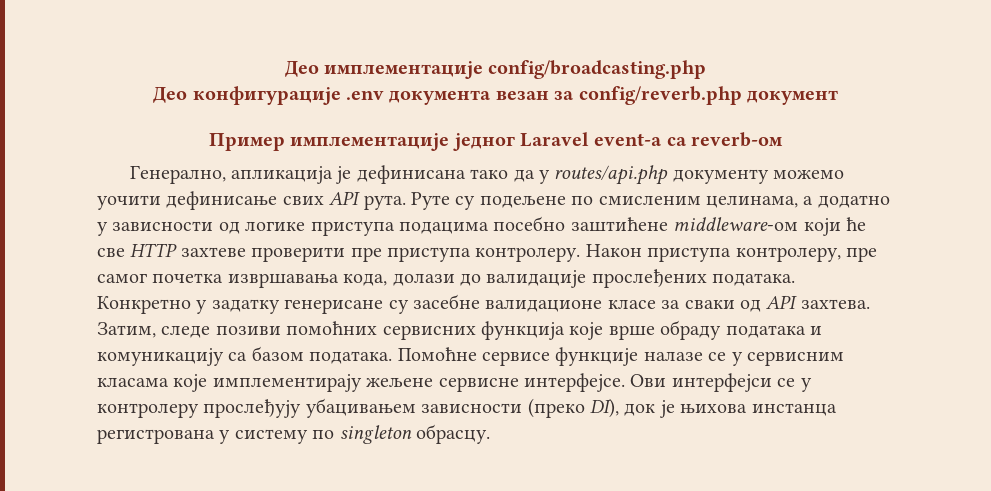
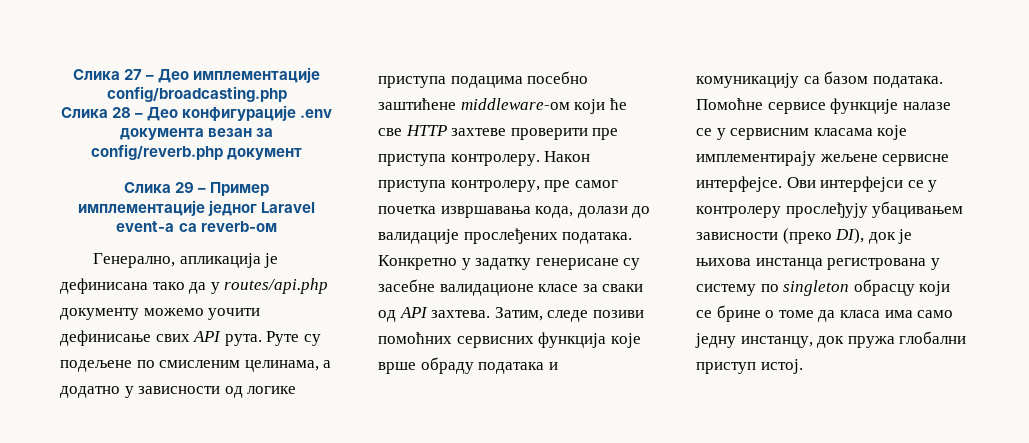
(284, 69) none -> [72,69,154,80] Слика 27 –
(707, 69) none -> [60,107,143,118] Слика 28 –
(838, 97) none -> [123,182,207,193] Слика 29 –
[416,424,490,444] обрасцу. -> [853,279,951,296] [696,305,954,322] [695,331,967,348] [696,359,803,374] обрасцу који се брине о томе да класа има само једну инстанцу, док пружа глобални приступ истој.

